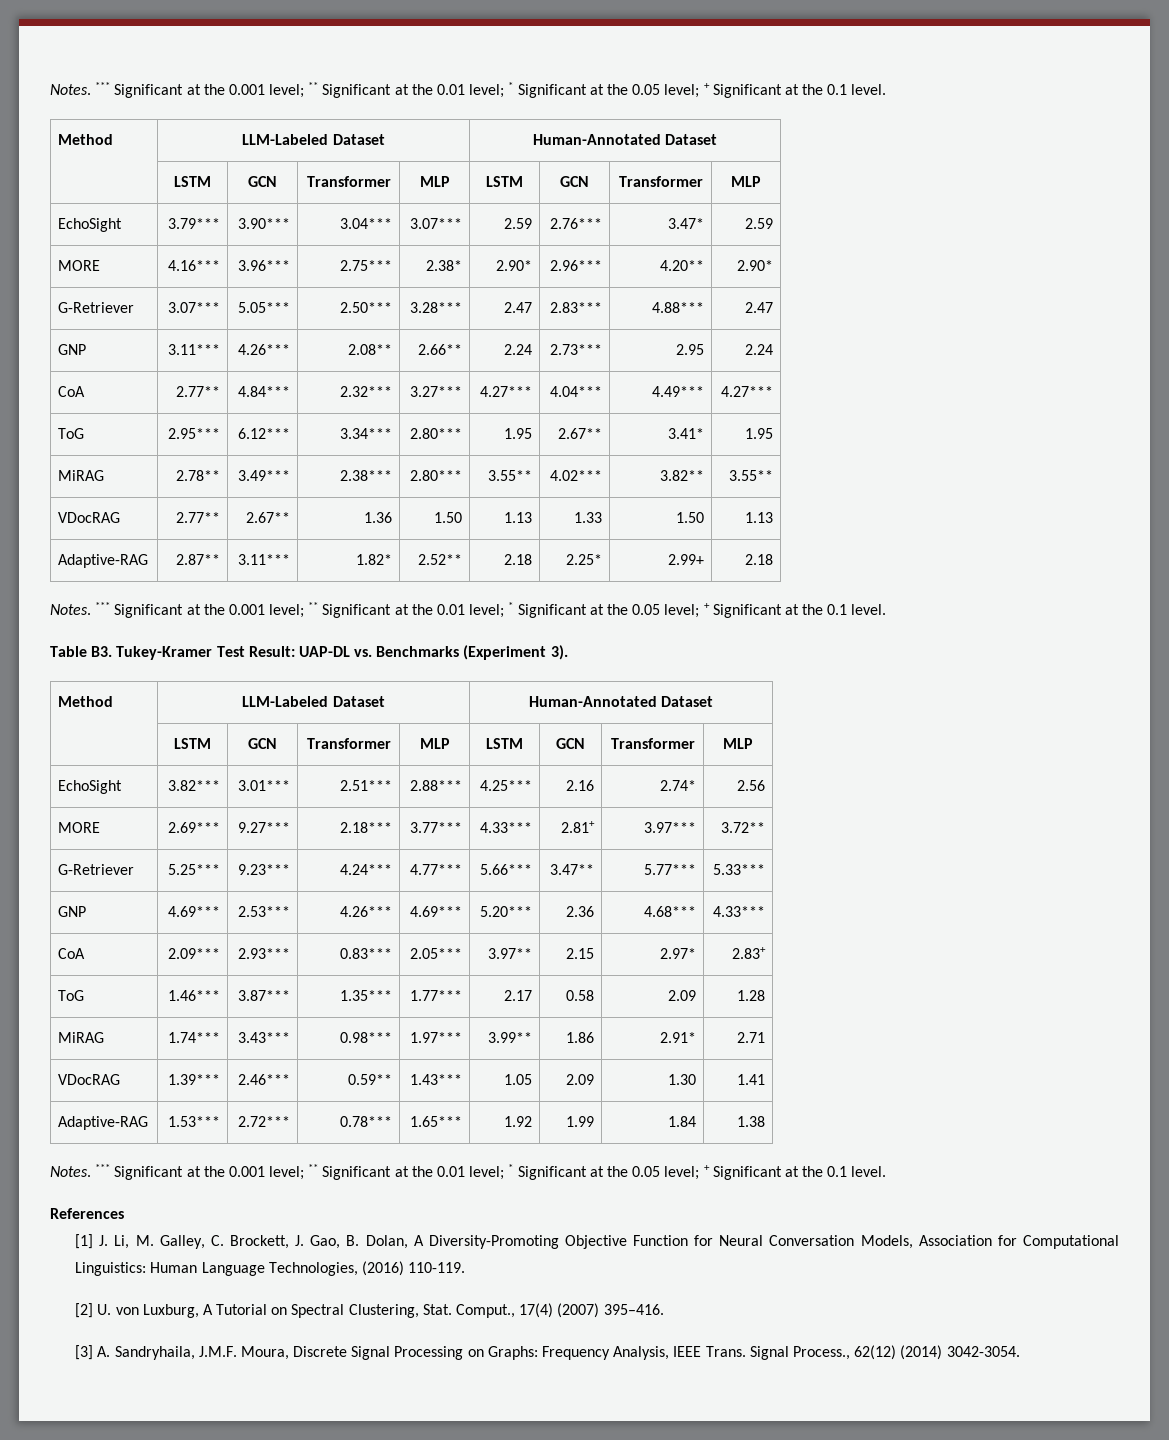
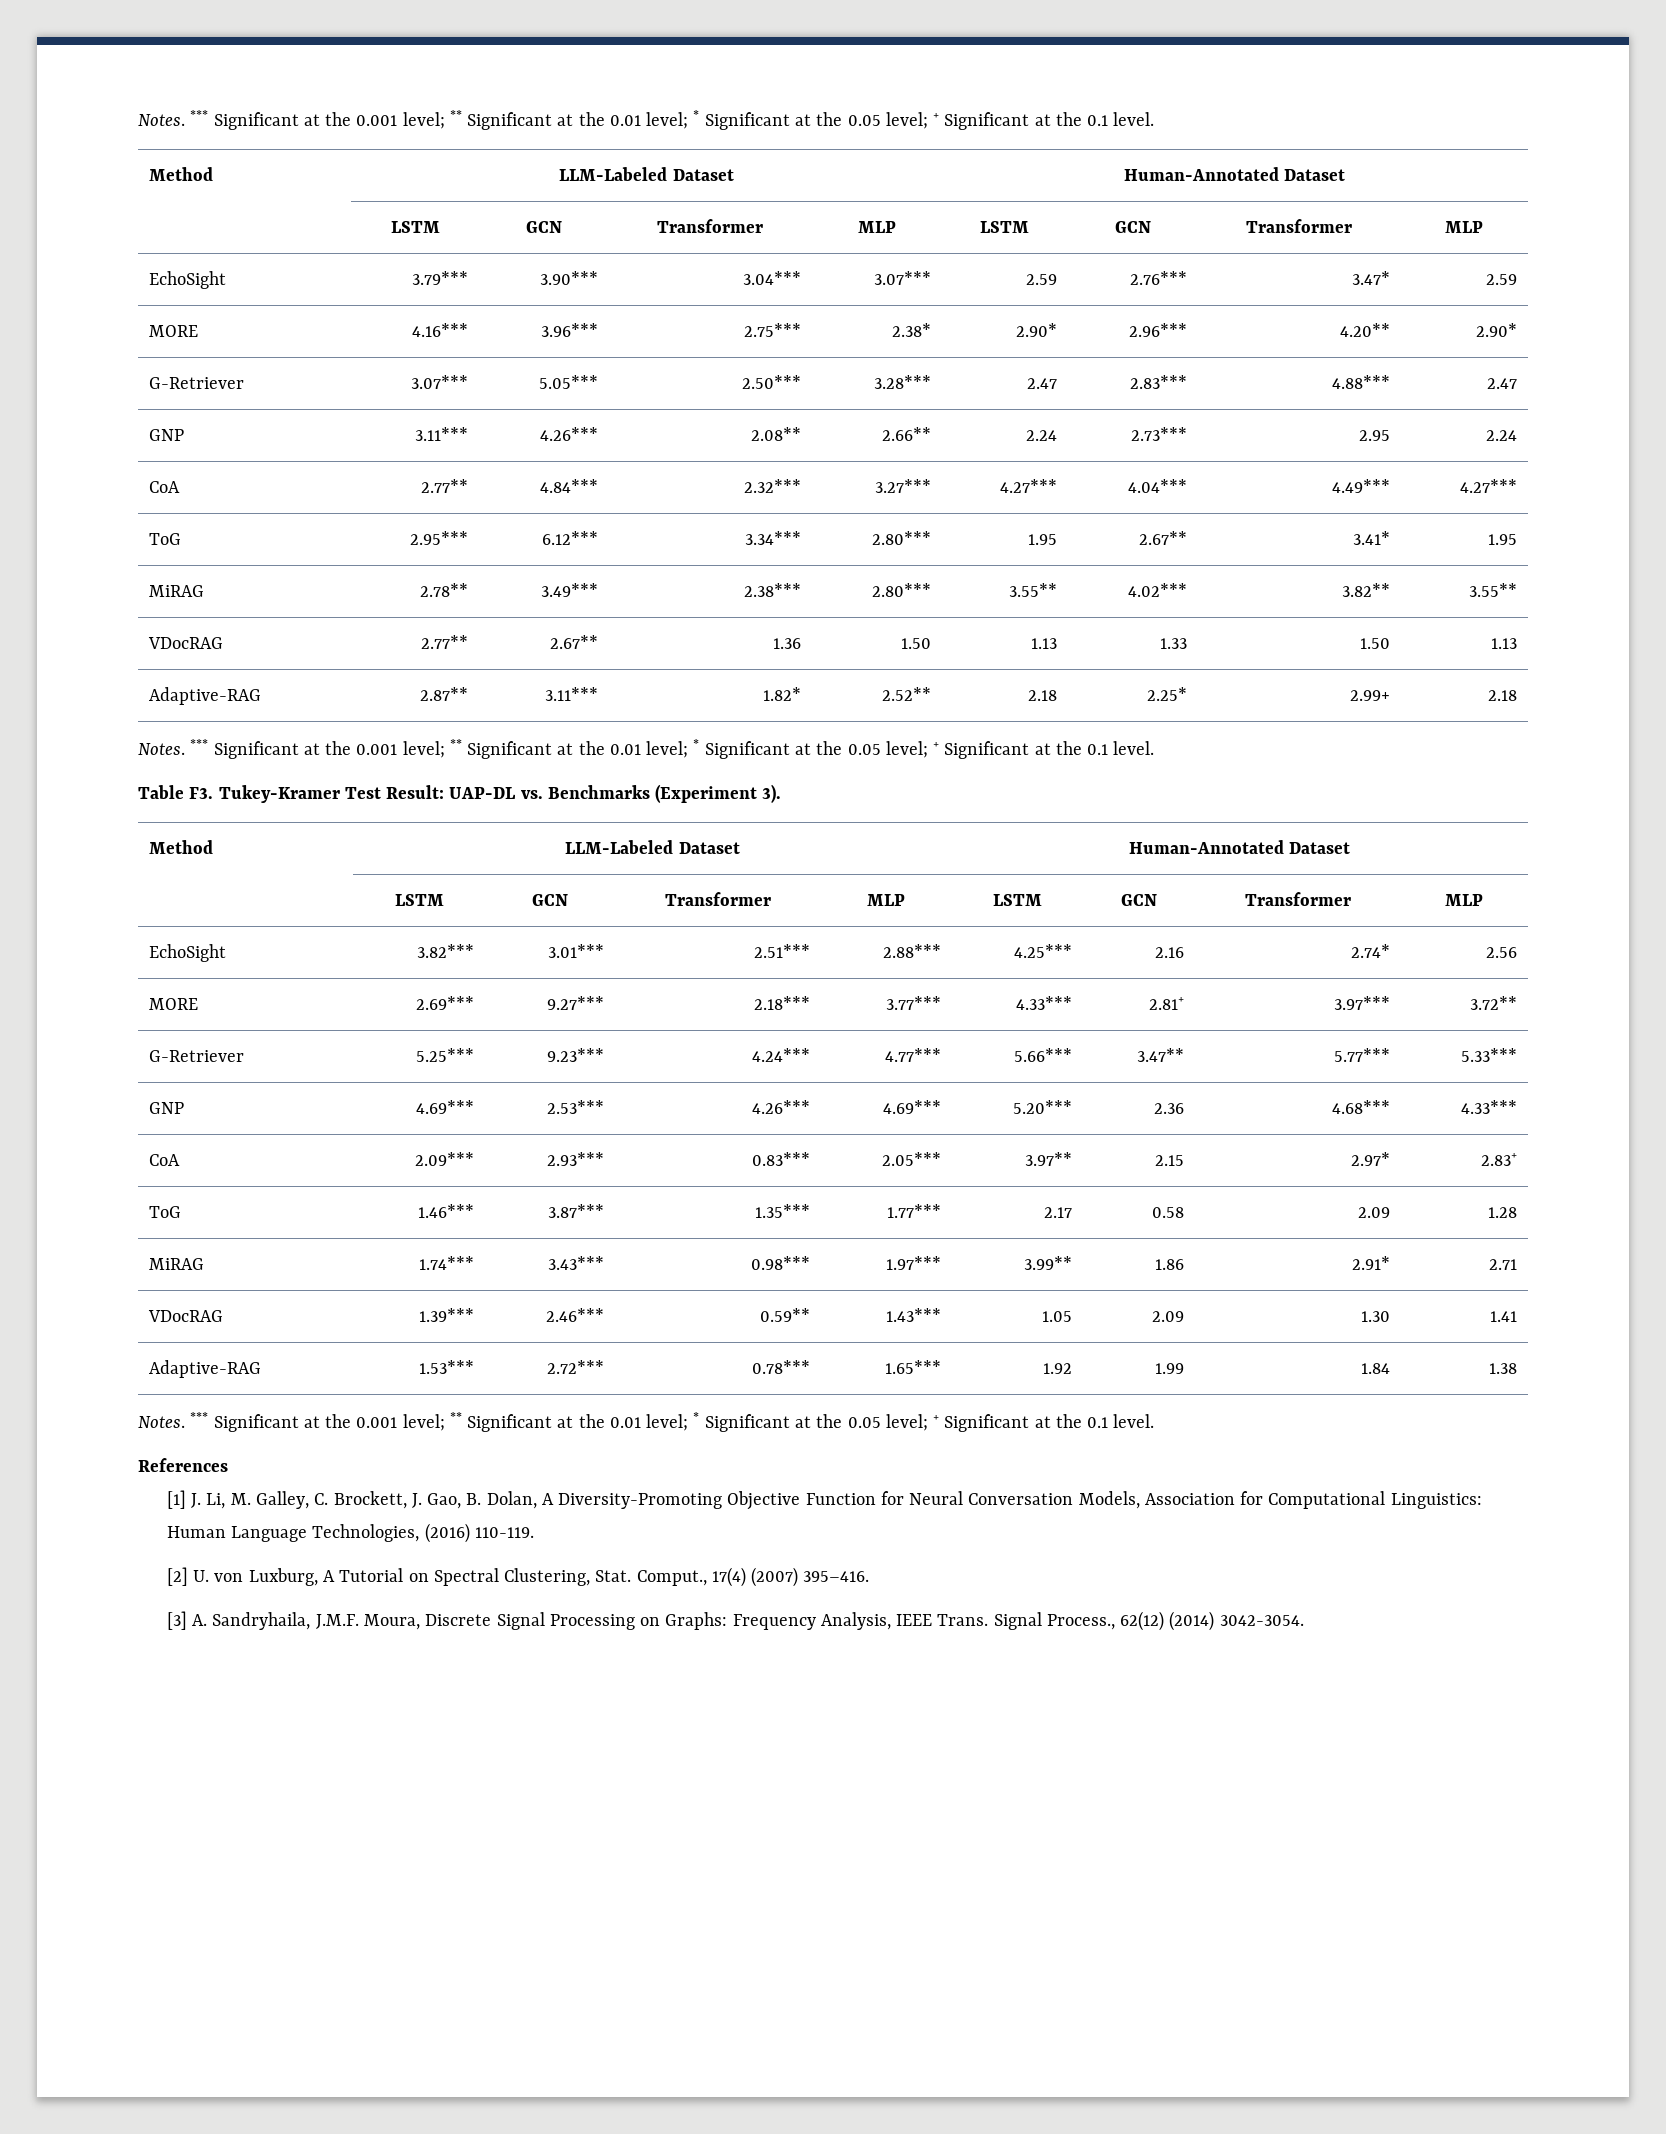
[91,646,113,657] B3. -> [189,787,214,799] F3.

